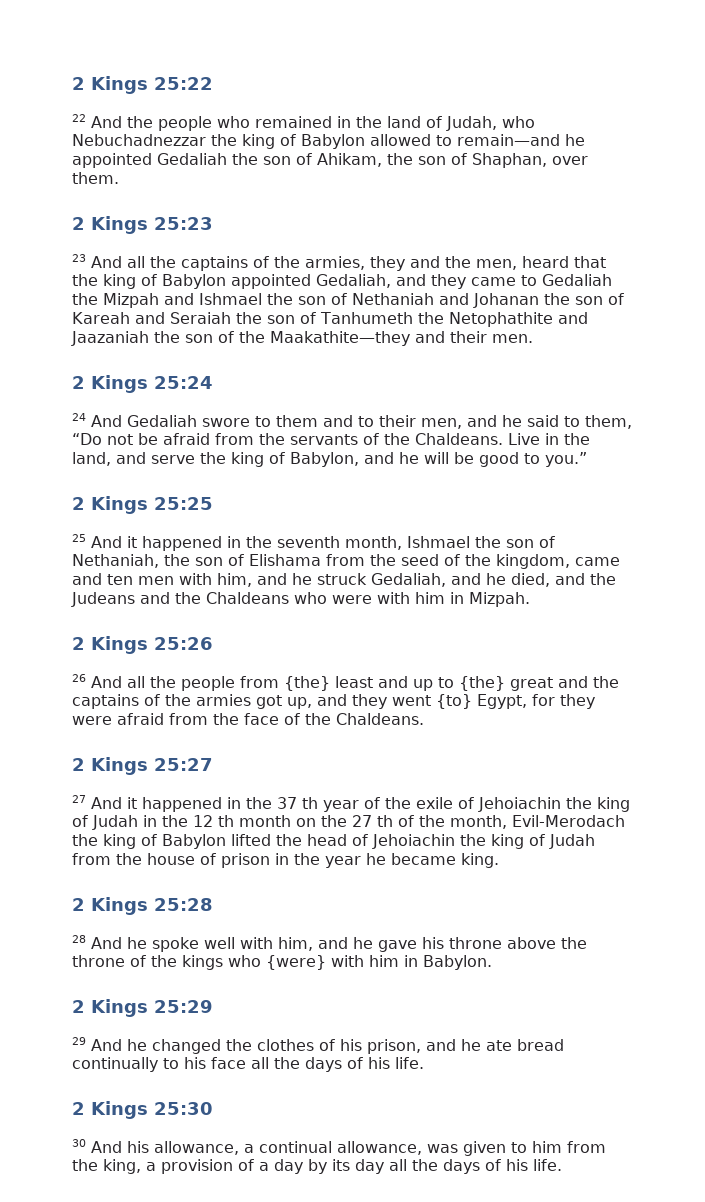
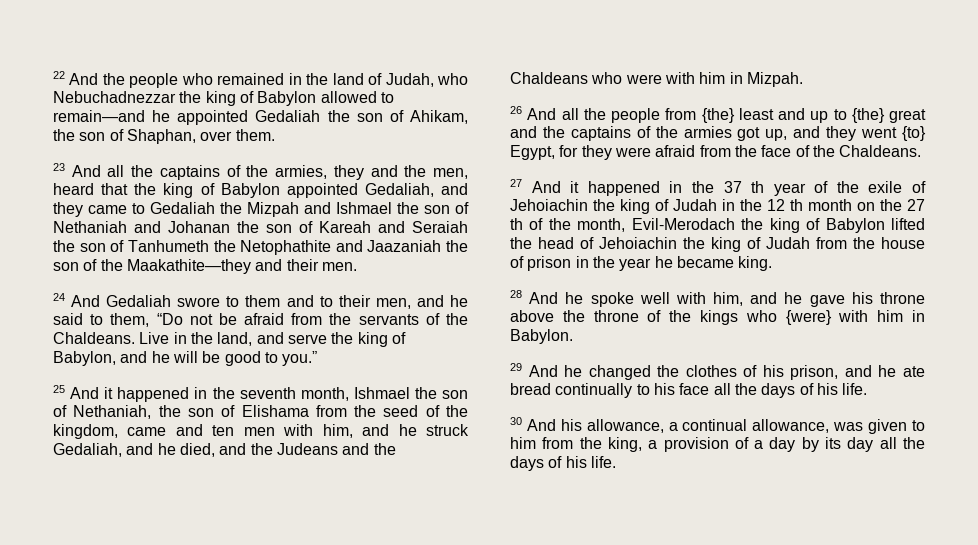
[72,76,213,94] 2 Kings 25:22 // -> (53, 75) none
[72,216,213,234] // 2 Kings 25:23 -> (275, 135) none
[72,375,213,393] // 2 Kings 25:24 -> (357, 266) none
[72,496,213,514] // 2 Kings 25:25 -> (318, 358) none
[72,636,213,654] // 2 Kings 25:26 -> (803, 79) none
[72,757,213,775] // 2 Kings 25:27 -> (922, 151) none
[72,897,213,915] // 2 Kings 25:28 -> (773, 263) none
[72,999,213,1017] // 2 Kings 25:29 -> (573, 336) none
[72,1101,213,1119] // 2 Kings 25:30 -> (868, 389) none

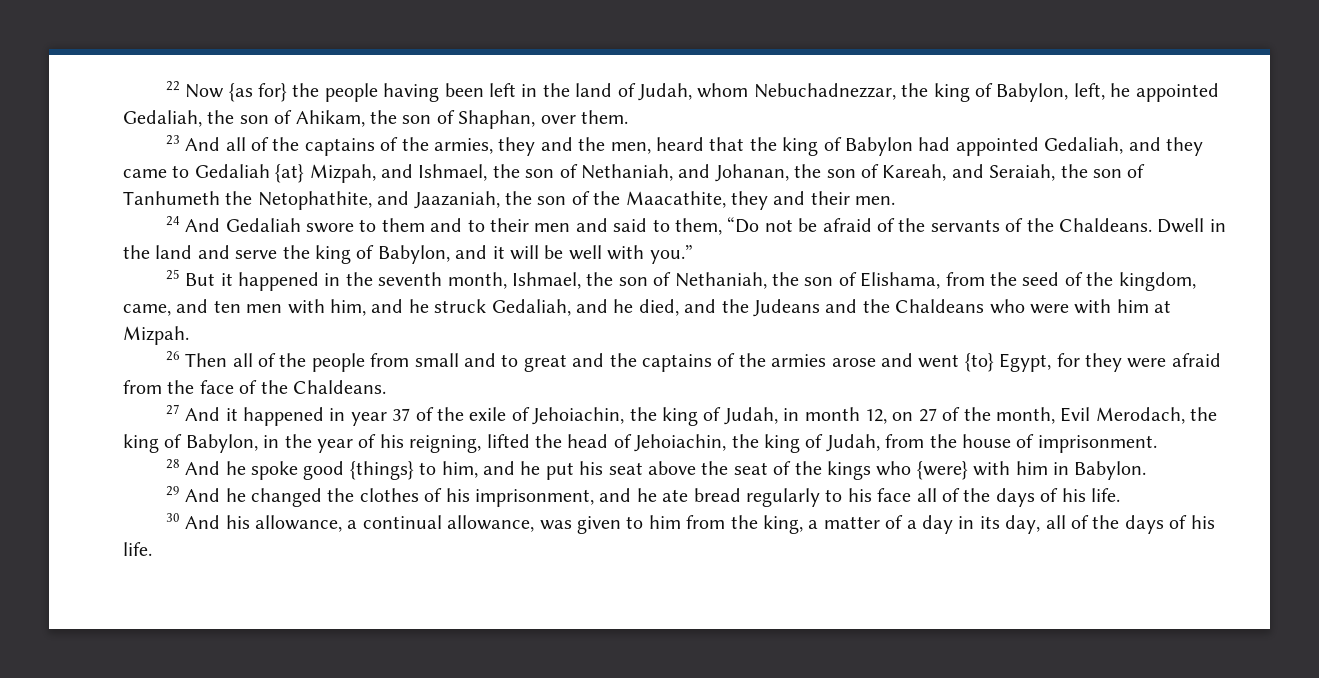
[69,73,285,88] And the people who remained -> [185,83,517,102] Now {as for} the people having been left
[437,73,468,85] [53,91,394,106] [53,110,145,122] who Nebuchadnezzar the king of Babylon allowed to remain—and -> [697,83,1105,102] whom Nebuchadnezzar, the king of Babylon, left,
[255,110,321,122] Gedaliah -> [123,110,202,127] Gedaliah,
(125, 171) none -> [251,137,270,151] of
(280, 190) none -> [918,137,951,151] had
[220,202,469,217] [53,221,468,233] the Mizpah and Ishmael the son of Nethaniah and Johanan the son of Kareah and Seraiah -> [275,164,1056,183] {at} Mizpah, and Ishmael, the son of Nethaniah, and Johanan, the son of Kareah, and Seraiah,
[240,240,442,255] Netophathite and Jaazaniah -> [257,191,500,210] Netophathite, and Jaazaniah,
[126,259,251,274] Maakathite—they -> [625,191,768,210] Maacathite, they
[375,295,468,309] men, and he -> [534,218,608,232] men and
[291,313,323,325] from -> [877,218,896,232] of
[139,332,253,346] Live in the land, -> [1157,218,1226,233] [123,245,193,259] Dwell in the land
[151,351,170,363] he -> [492,246,505,259] it
[224,351,278,366] good to -> [568,245,645,260] well with
[70,387,100,399] And -> [185,273,216,286] But
[353,387,410,399] Ishmael -> [512,272,582,289] Ishmael,
[241,405,309,417] Elishama -> [860,272,941,289] Elishama,
[127,427,167,436] came -> [123,304,171,316] came,
[729,72,743,84] in -> [1154,300,1172,313] at
[527,108,885,123] And all the people from {the} least and up to {the} -> [185,353,519,372] Then all of the people from small and to
[737,126,857,141] got up, and they -> [831,353,914,367] arose and
[691,181,806,196] the 37 th year -> [350,408,411,426] year 37
[510,199,925,214] [510,218,523,230] Jehoiachin the king of Judah in the 12 th month on the 27 th -> [532,407,937,426] Jehoiachin, the king of Judah, in month 12, on 27
[631,218,885,233] Evil-Merodach the king of Babylon -> [1060,407,1218,424] [123,434,482,453] Evil Merodach, the king of Babylon, in the year of his reigning,
[599,237,810,252] Jehoiachin the king of Judah -> [634,434,880,453] Jehoiachin, the king of Judah,
[527,256,773,271] [510,290,925,307] prison in the year he became king. // 28 And he spoke well with him, and he gave his throne -> [1037,435,1157,453] [165,459,643,480] imprisonment. // 28 And he spoke good {things} to him, and he put his seat
[593,310,639,322] throne -> [733,462,768,475] seat
[790,365,839,380] prison, -> [475,489,595,507] imprisonment,
[555,383,633,398] continually -> [746,488,821,507] regularly
(731, 389) none -> [942,488,961,502] of
[663,437,729,452] provision -> [823,516,880,529] matter
[801,437,897,452] by its day all -> [958,515,1090,534] in its day, all of

